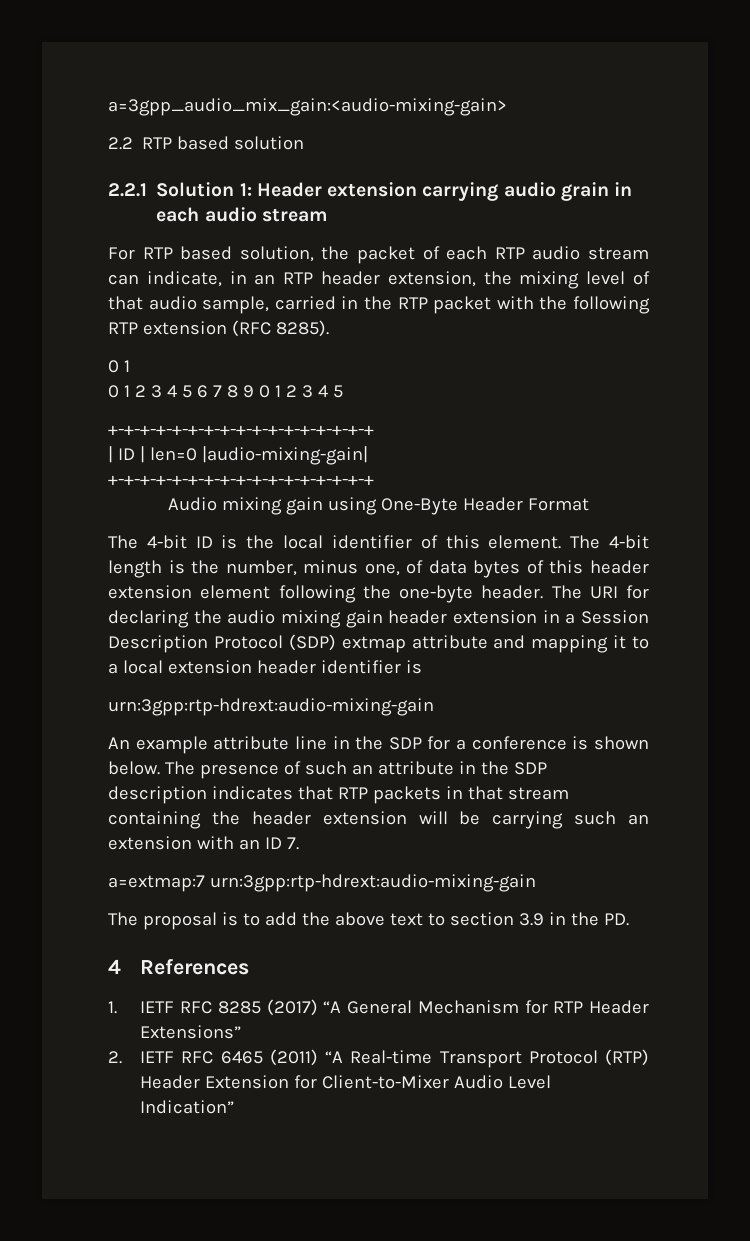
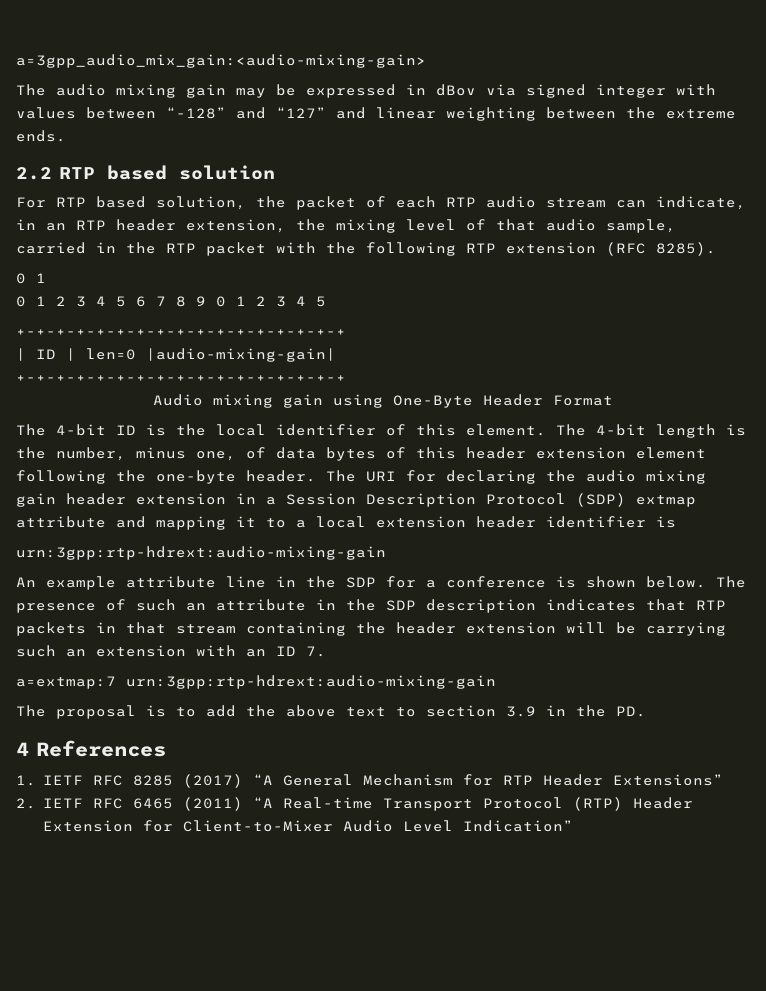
[108,136,305,150] [108,182,633,201] [156,207,328,222] 2.2 RTP based solution // 2.2.1 Solution 1: Header extension carrying audio grain in each audio stream -> [16,84,716,98] [16,107,736,121] [16,130,66,142] [16,165,275,180] The audio mixing gain may be expressed in dBov via signed integer with values between “-128” and “127” and linear weighting between the extreme ends. // 2.2 RTP based solution

